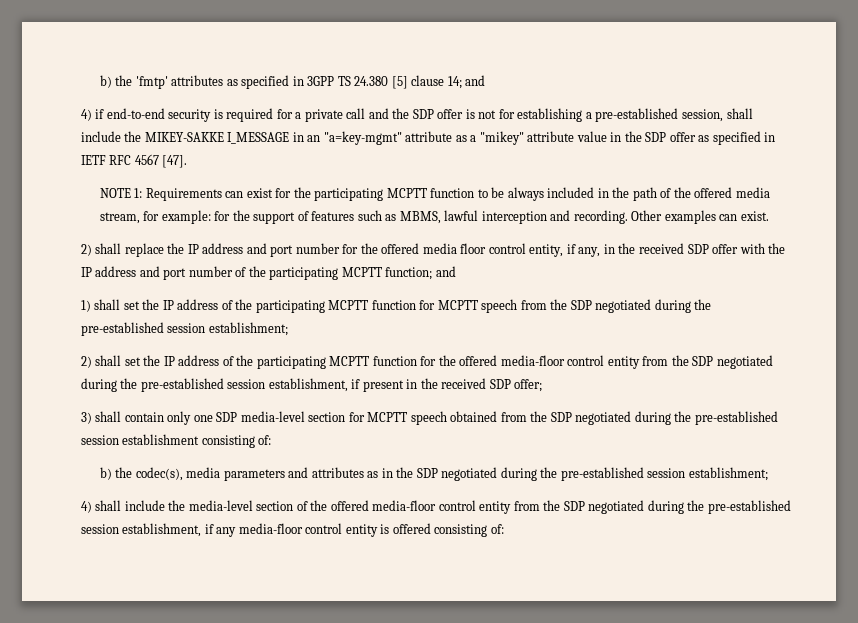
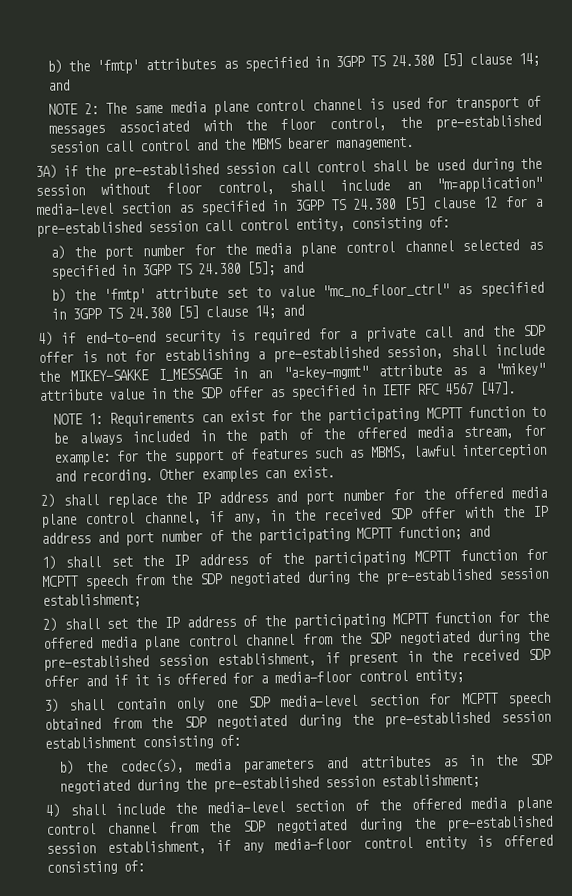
(486, 80) none -> [47,95,542,116] [47,114,541,136] [47,136,414,153] [34,157,542,180] [34,176,542,197] [35,196,544,216] [35,216,450,238] [49,239,543,260] [50,261,304,280] [50,281,544,303] [50,304,304,320] // NOTE 2: The same media plane control channel is used for transport of messages associated with the floor control, the pre-established session call control and the MBMS bearer management. // 3A) if the pre-established session call control shall be used during the session without floor control, shall include an "m=application" media-level section as specified in 3GPP TS 24.380 [5] clause 12 for a pre-established session call control entity, consisting of: // a) the port number for the media plane control channel selected as specified in 3GPP TS 24.380 [5]; and // b) the 'fmtp' attribute set to value "mc_no_floor_ctrl" as specified in 3GPP TS 24.380 [5] clause 14; and
[460,243,564,257] floor control entity, -> [40,511,201,528] plane control channel,
[500,355,640,369] media-floor control entity -> [100,633,296,651] media plane control channel
[514,379,543,392] offer; -> [42,669,464,687] offer and if it is offered for a media-floor control entity;
[372,500,512,514] media-floor control entity -> [470,796,552,812] [45,822,158,835] media plane control channel

